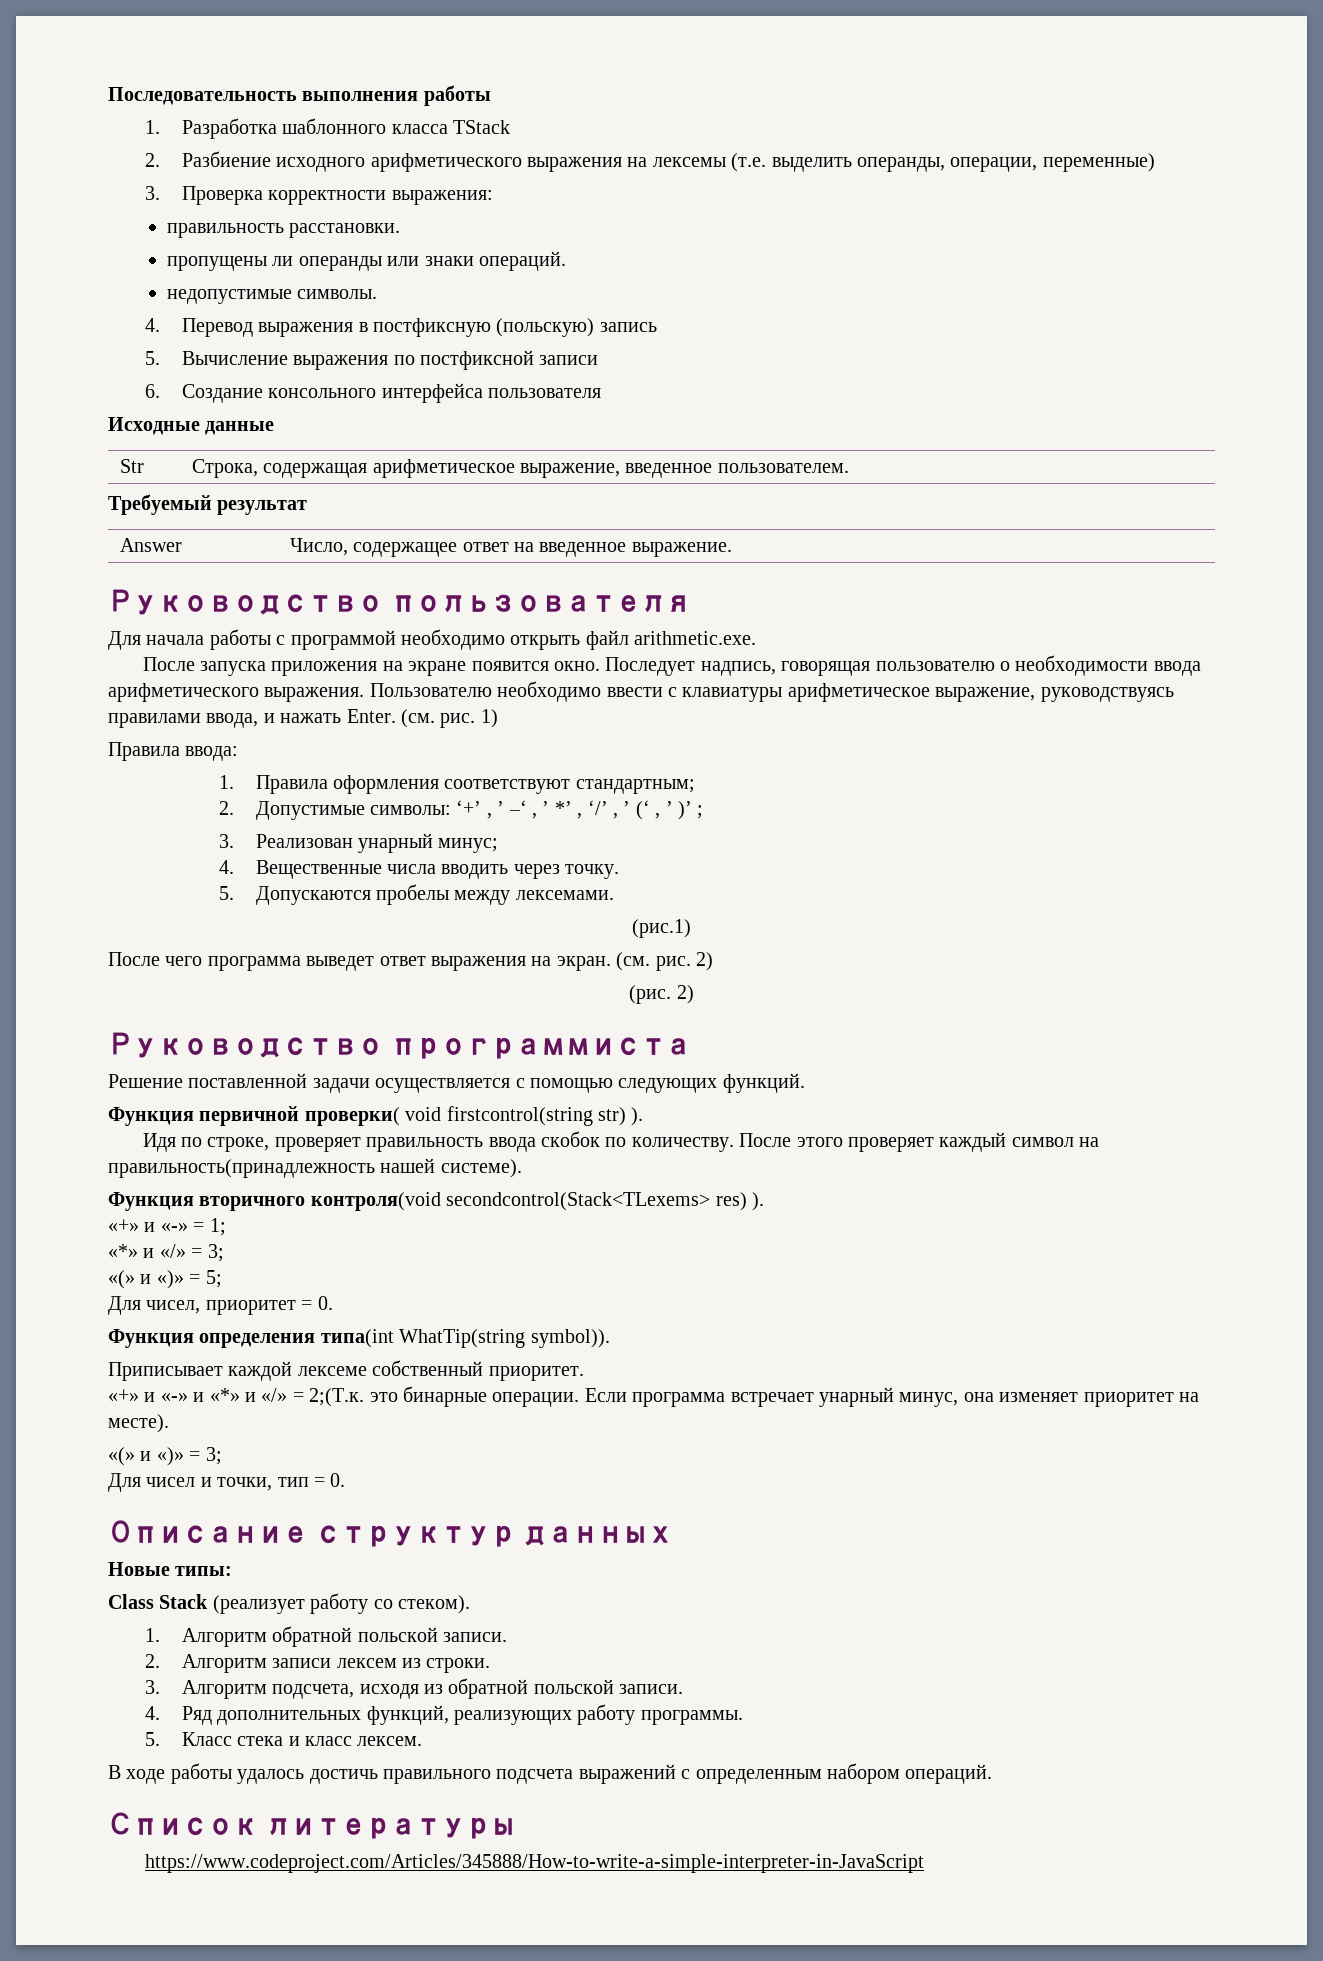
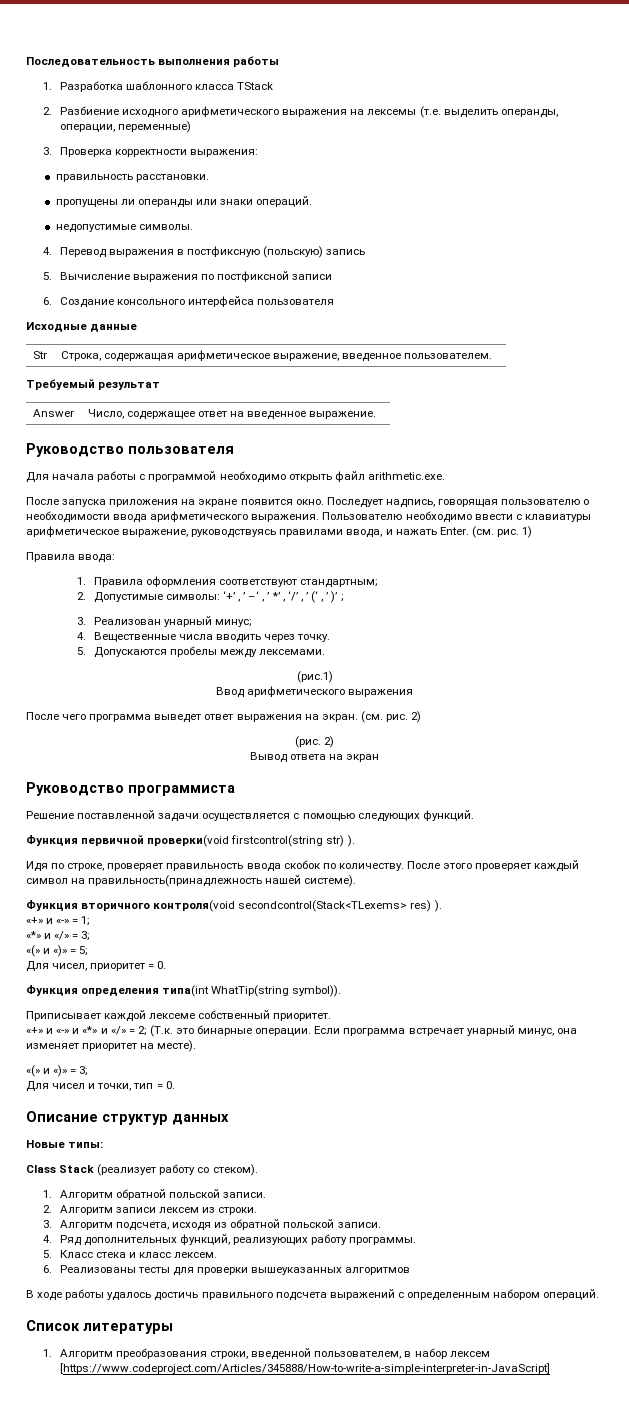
(691, 928) none -> [215,686,414,698] // Ввод арифметического выражения
(694, 994) none -> [249,752,380,763] // Вывод ответа на экран
[304,1107,442,1126] проверки( void -> [147,835,230,847] проверки(void
[309,1388,365,1407] 2;(Т.к. -> [137,1025,173,1037] 2; (Т.к.
(423, 1741) none -> [42,1265,411,1276] // 6. Реализованы тесты для проверки вышеуказанных алгоритмов
[144,1854,924,1873] https://www.codeproject.com/Articles/345888/How-to-write-a-simple-interpreter-in-JavaScript -> [42,1348,490,1360] [59,1363,550,1374] 1. Алгоритм преобразования строки, введенной пользователем, в набор лексем [https://www.codeproject.com/Articles/345888/How-to-write-a-simple-interpreter-in-JavaScript]

